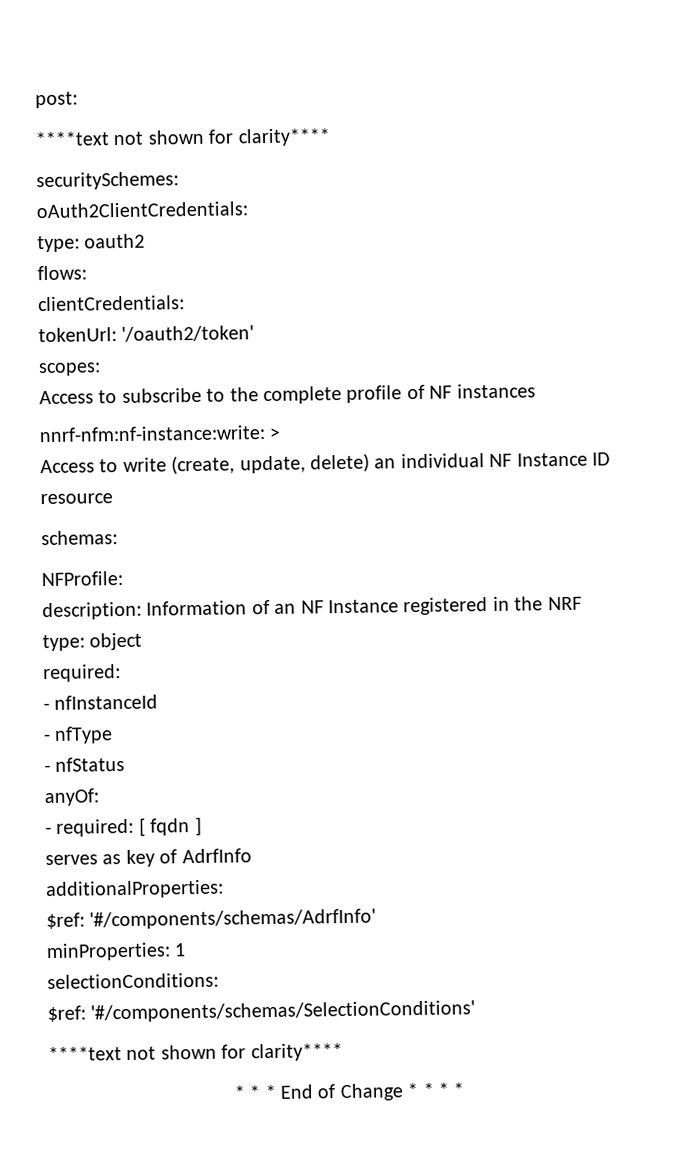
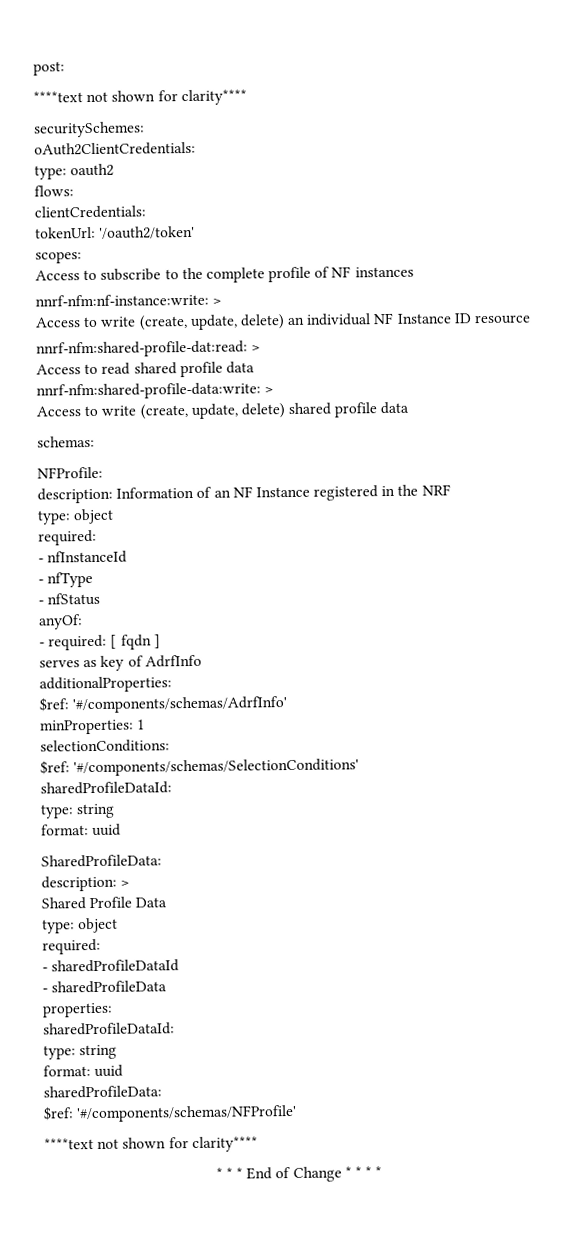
(113, 499) none -> [36,340,262,358] [36,361,255,378] [36,382,275,400] [36,401,410,420] // nnrf-nfm:shared-profile-dat:read: > // Access to read shared profile data // nnrf-nfm:shared-profile-data:write: > // Access to write (create, update, delete) shared profile data
(476, 1011) none -> [40,781,172,795] [40,803,116,819] [41,823,122,837] [41,854,162,868] [41,875,131,892] [41,896,168,910] [42,917,119,934] [42,938,101,955] [42,959,180,973] [42,980,168,994] [42,1002,113,1018] [43,1022,175,1036] [43,1044,118,1060] [43,1064,124,1077] [43,1085,162,1099] [43,1104,298,1123] // sharedProfileDataId: // type: string // format: uuid // SharedProfileData: // description: > // Shared Profile Data // type: object // required: // - sharedProfileDataId // - sharedProfileData // properties: // sharedProfileDataId: // type: string // format: uuid // sharedProfileData: // $ref: '#/components/schemas/NFProfile'

